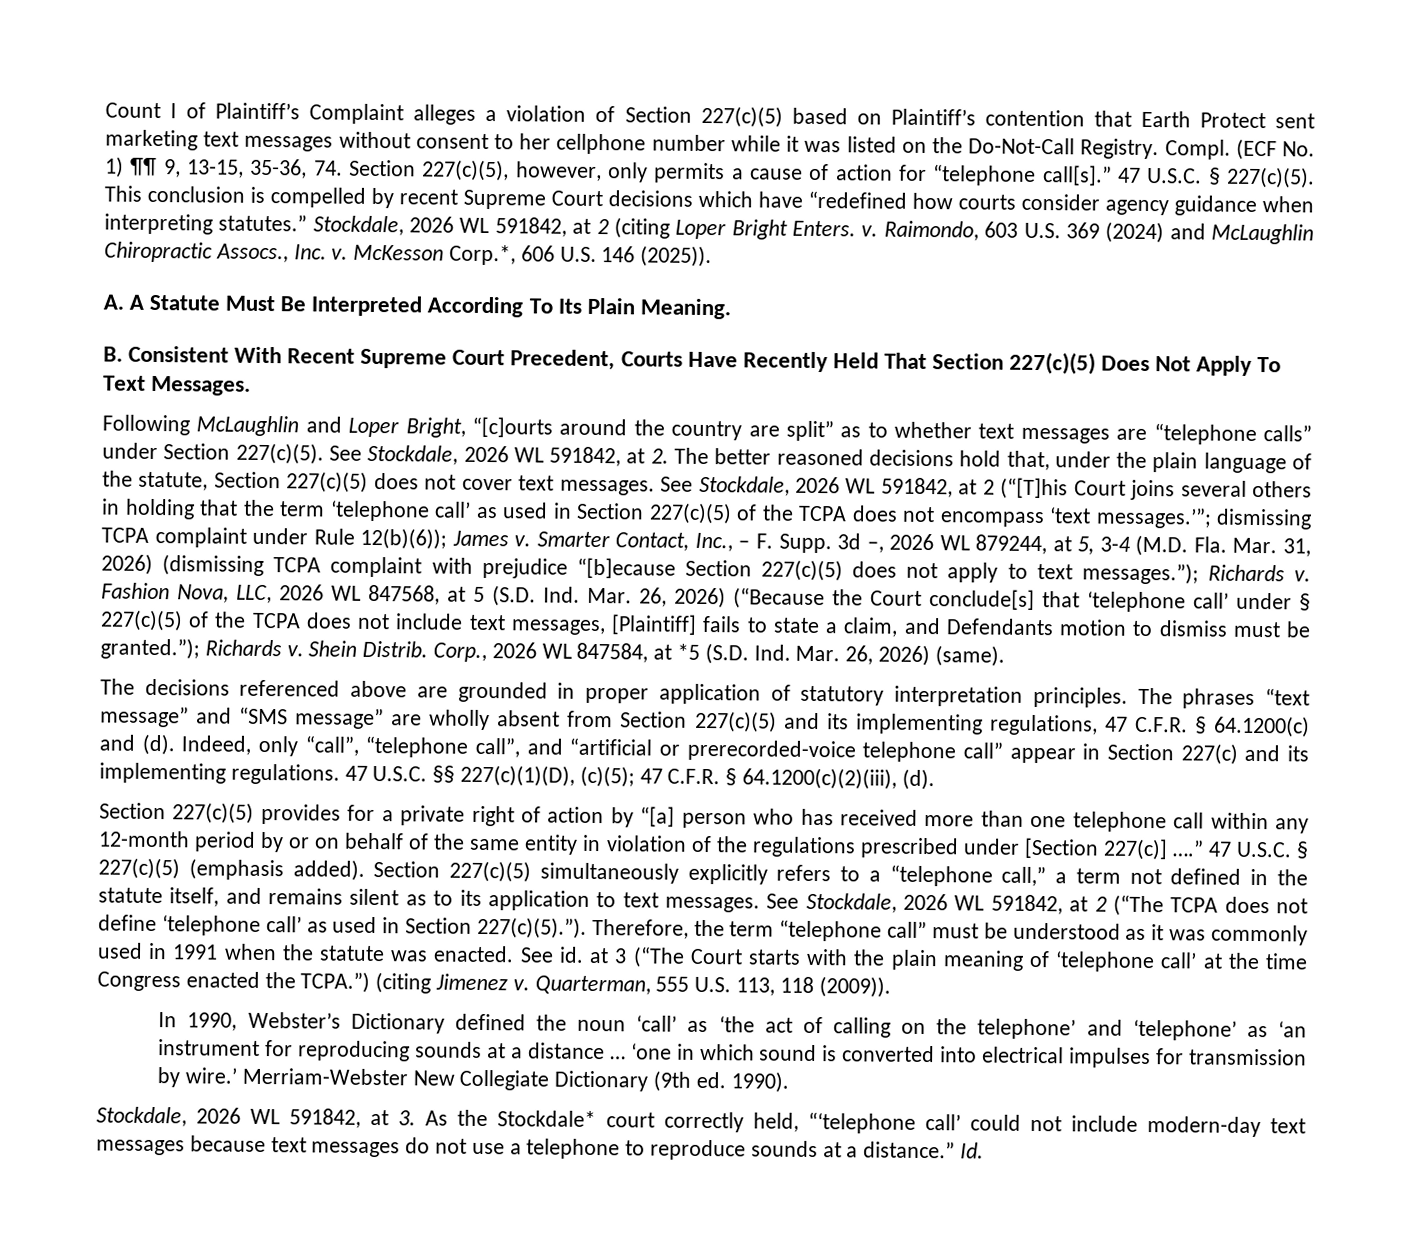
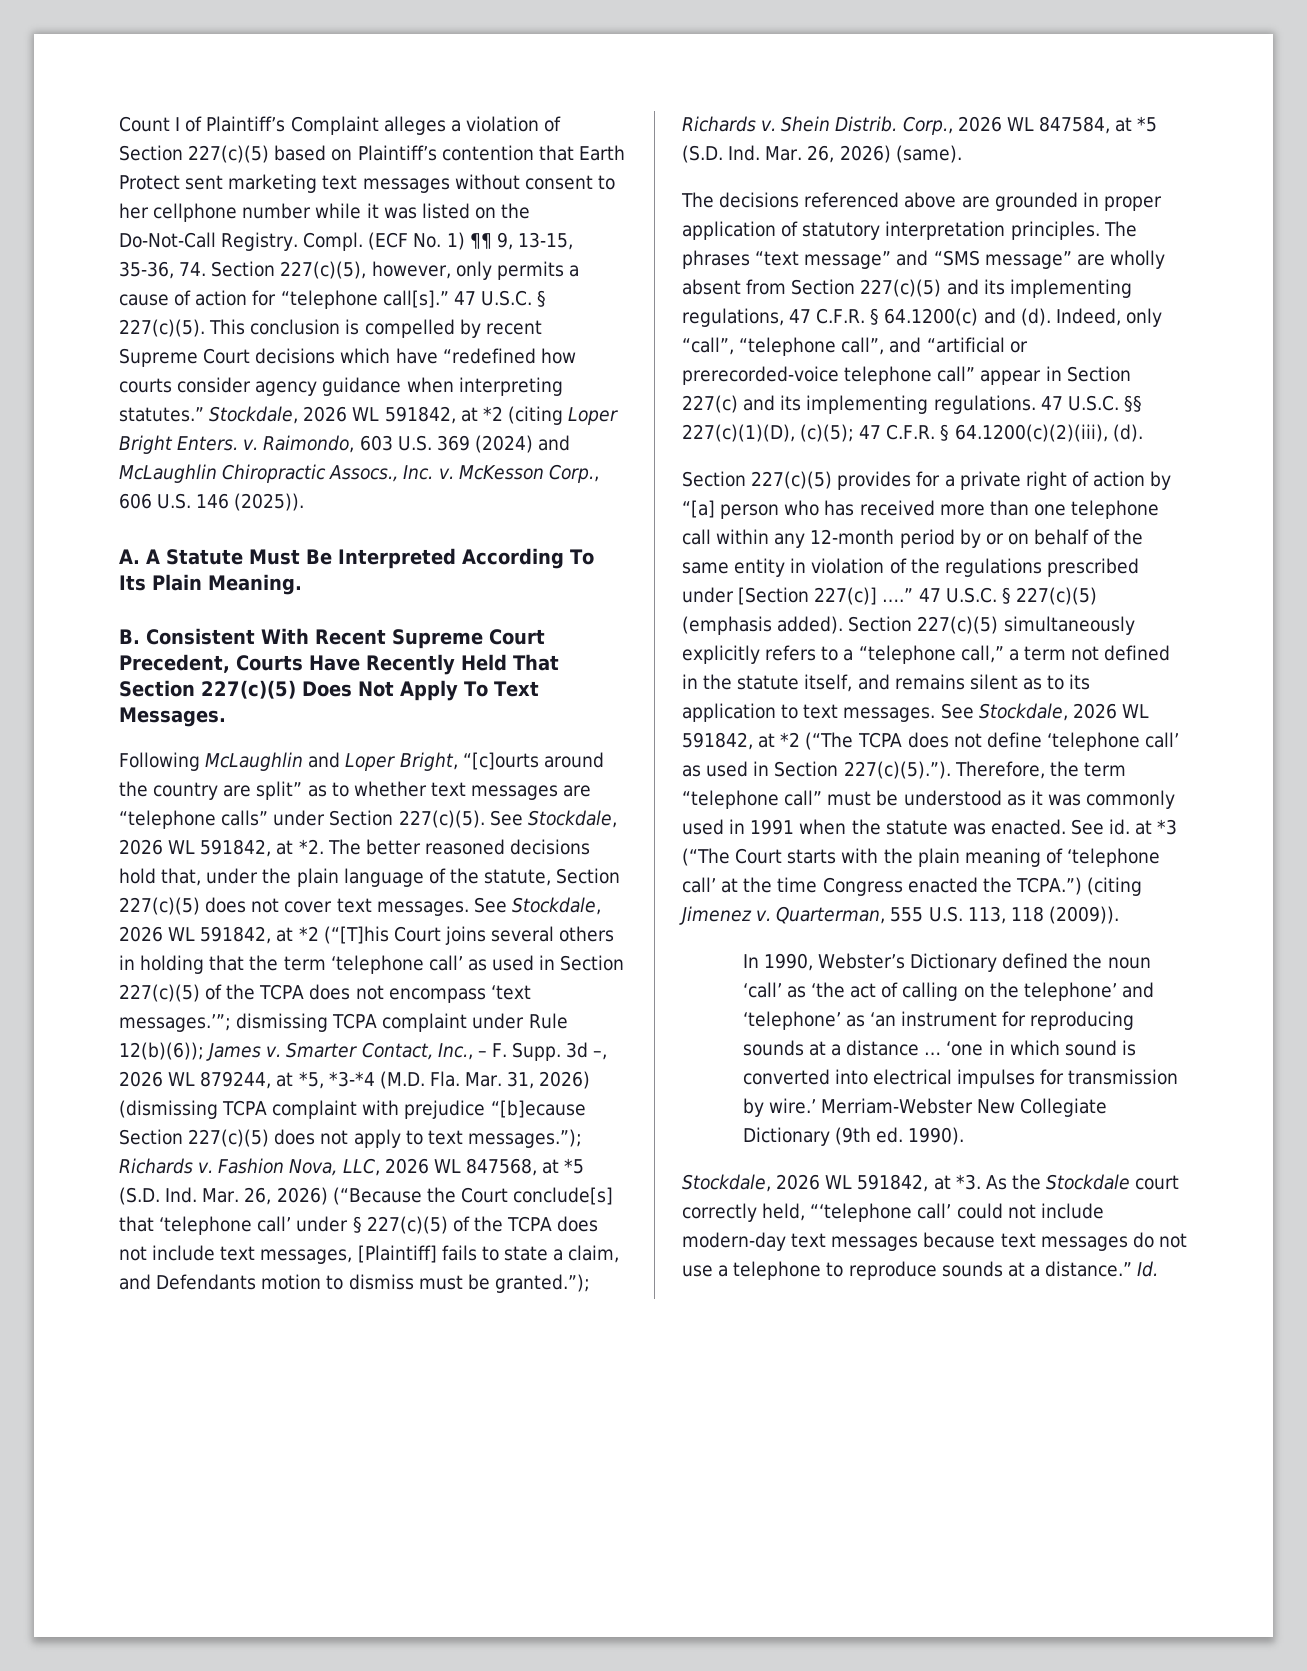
[596,218,609,235] 2 -> [482,406,503,421] *2
[449,244,517,266] Corp.*, -> [548,464,599,483] Corp.,
[650,448,669,464] 2. -> [298,839,324,854] *2.
[982,479,995,495] 2 -> [298,926,319,941] *2
[1077,536,1131,555] 5, 3-4 -> [298,1071,375,1089] *5, *3-*4
[473,586,485,602] 5 -> [564,1158,585,1174] *5
[1094,896,1107,912] 2 -> [780,732,801,747] *2
[614,948,628,964] 3 -> [1157,819,1178,835] *3
[398,1110,417,1126] 3. -> [955,1174,981,1190] *3.
[497,1110,597,1128] Stockdale* -> [1046,1174,1131,1190] Stockdale

